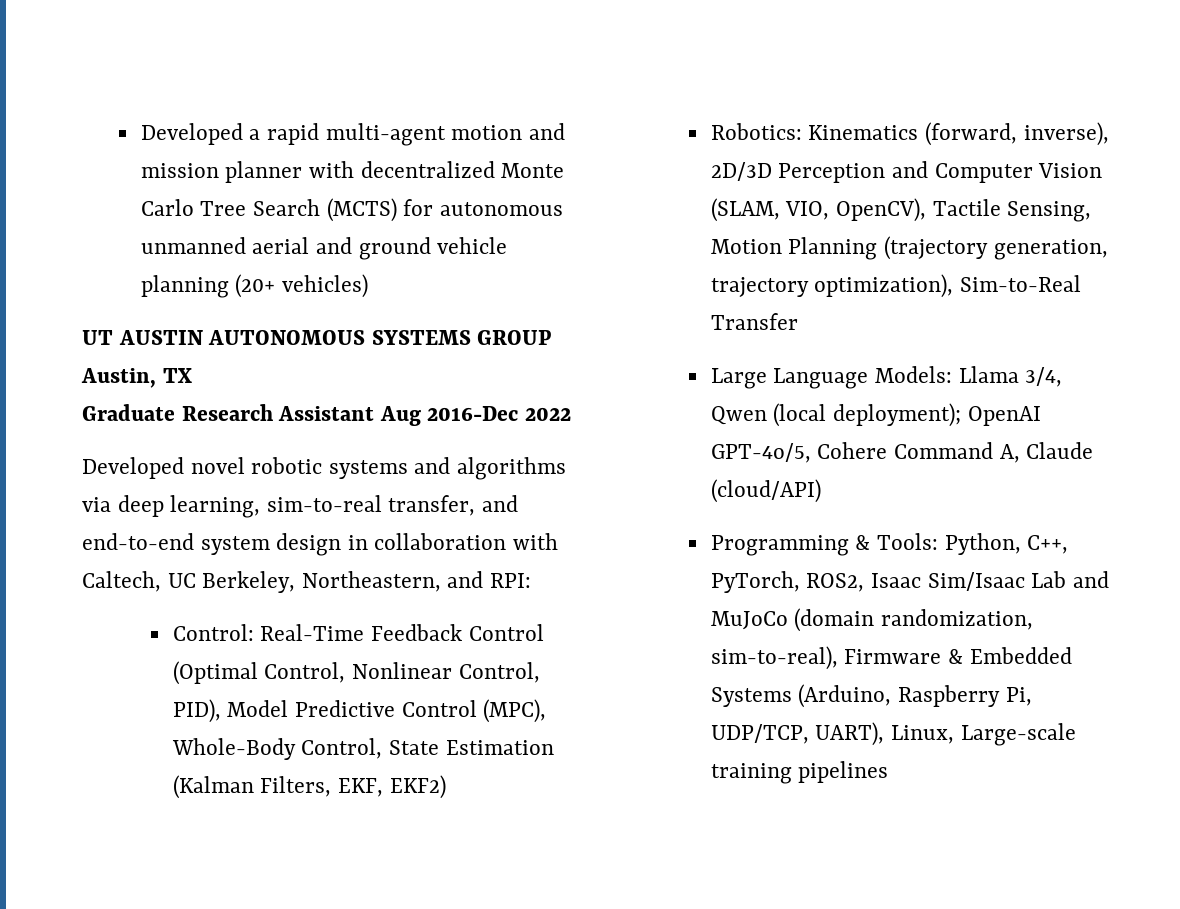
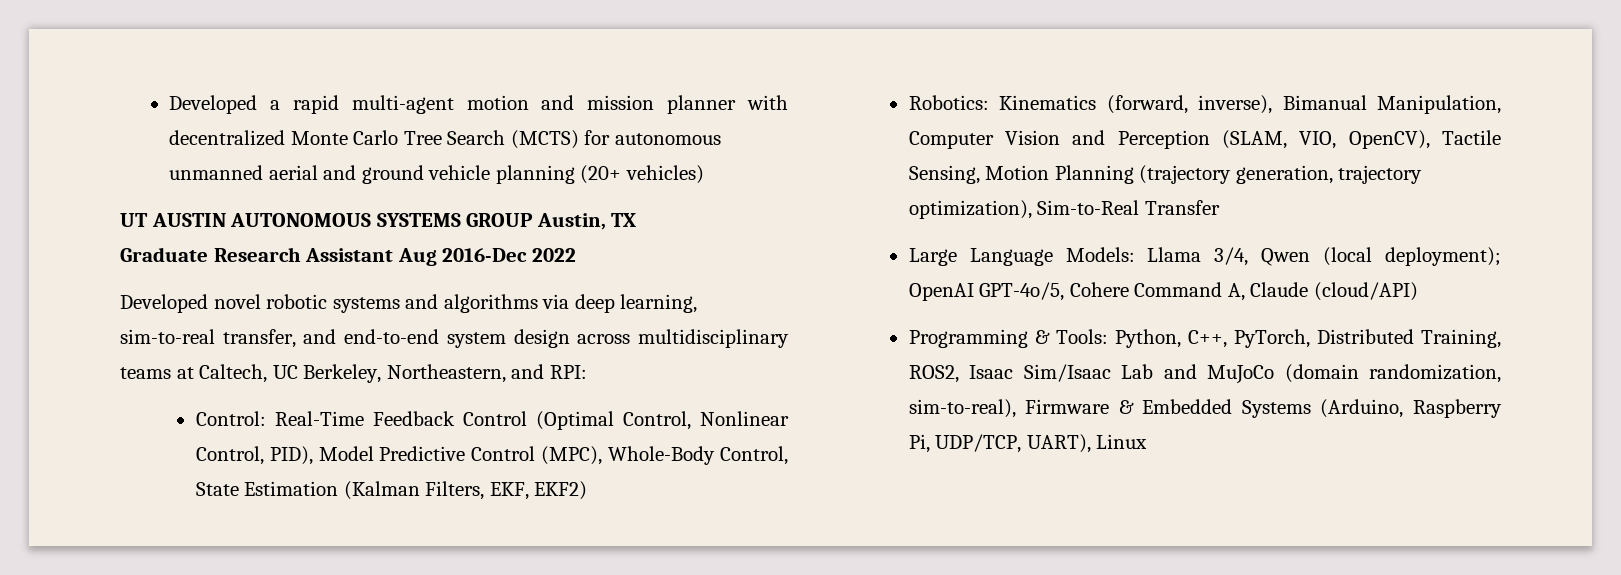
[347,533,559,550] in collaboration with -> [577,329,789,348] [120,367,194,379] across multidisciplinary teams at
[710,161,1103,183] 2D/3D Perception and Computer Vision -> [1282,95,1501,114] [908,130,1210,149] Bimanual Manipulation, Computer Vision and Perception
(800, 582) none -> [1316,329,1501,348] Distributed Training,
[891,723,1076,746] [710,761,889,784] Linux, Large-scale training pipelines -> [1096,434,1148,449] Linux

